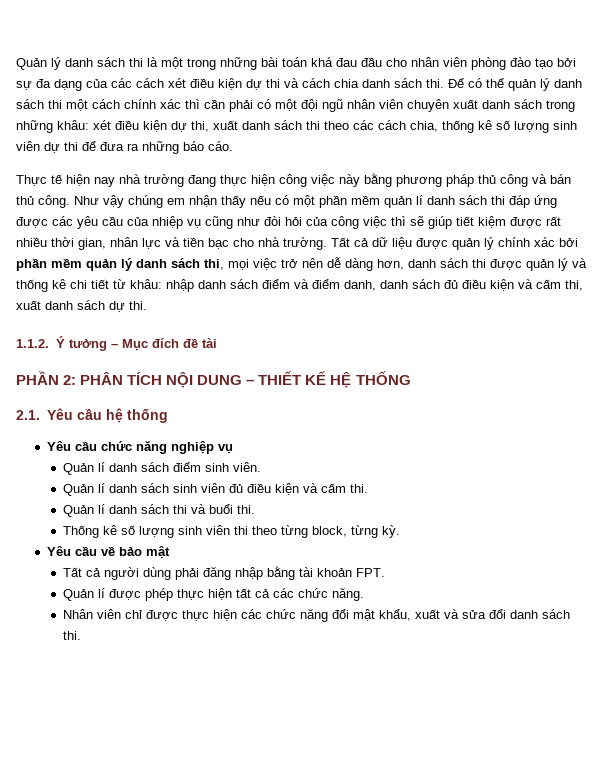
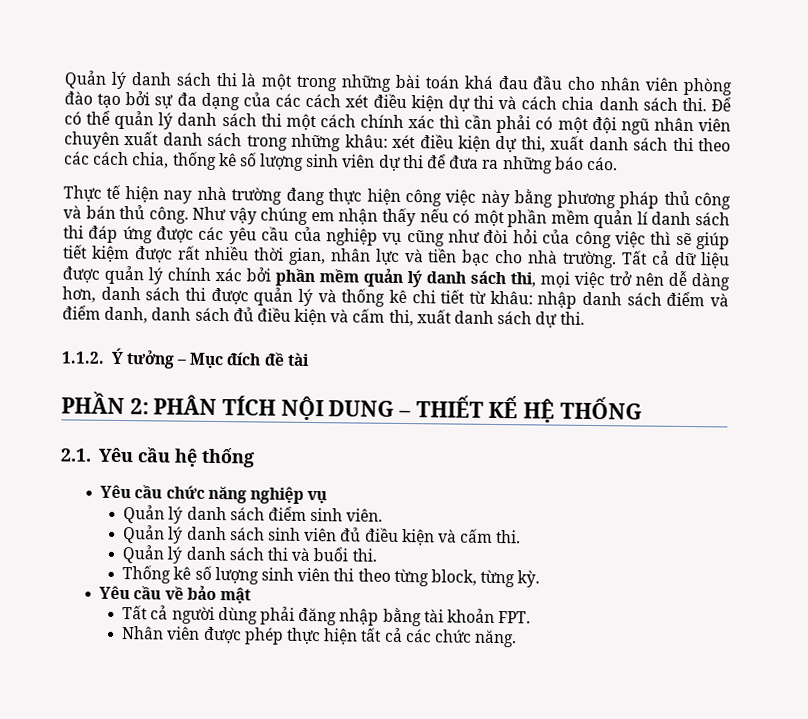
[152,216,183,229] nhiệp -> [325,228,378,246] nghiệp
[98,462,106,472] lí -> [168,506,184,524] lý
[98,483,106,493] lí -> [168,526,184,544] lý
[98,504,106,514] lí -> [167,546,183,564] lý
[63,588,106,601] Quản lí -> [122,626,201,640] Nhân viên
[63,608,571,622] [63,631,82,640] // Nhân viên chỉ được thực hiện các chức năng đổi mật khẩu, xuất và sửa đổi danh sách thi. -> (518, 638) none

